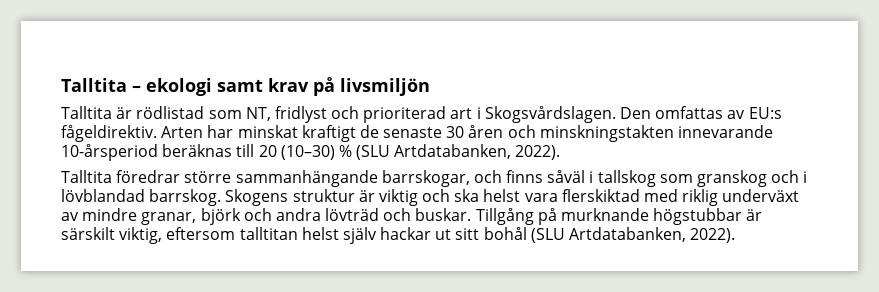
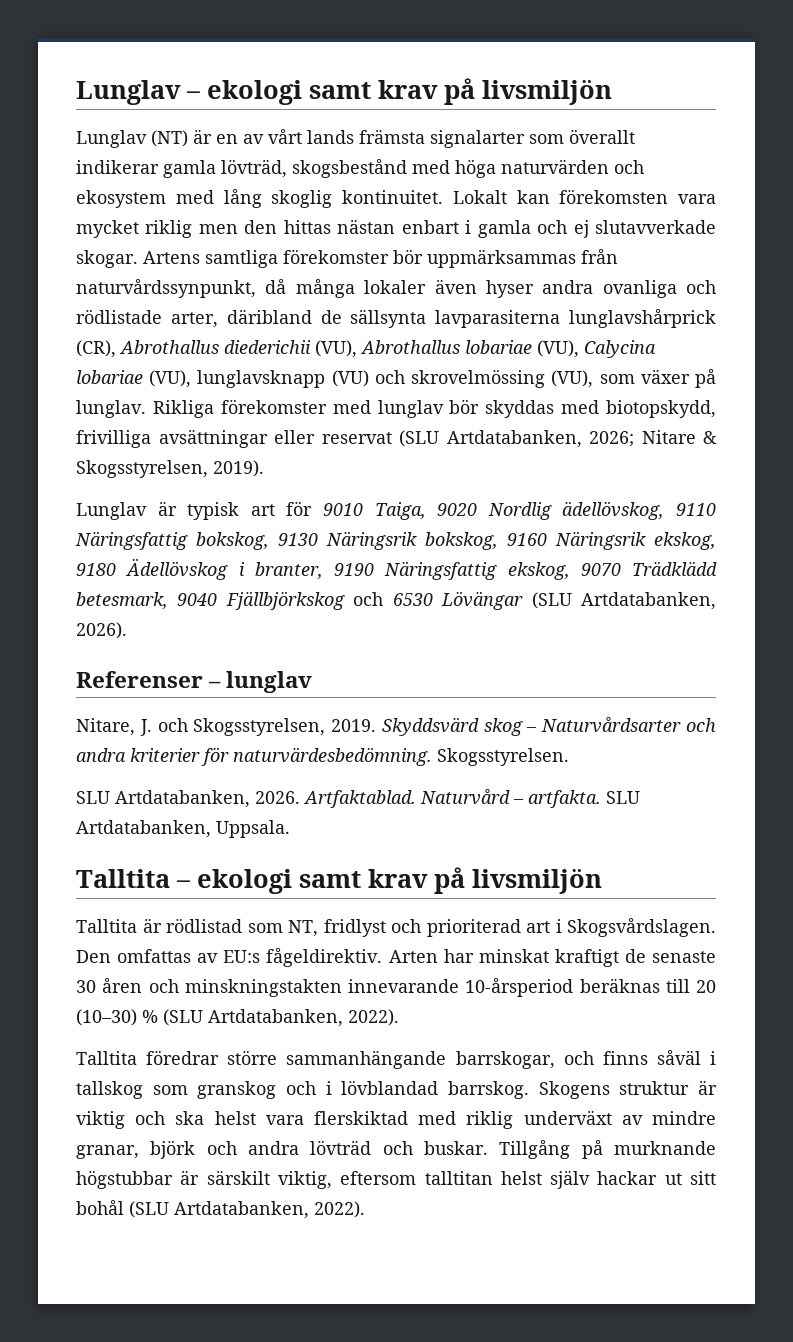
(61, 85) none -> [76,78,612,105] [76,129,635,148] [76,159,644,178] [76,189,716,208] [76,219,716,238] [76,249,618,268] [76,279,716,298] [76,309,716,328] [76,340,656,358] [76,369,716,388] [76,399,716,418] [76,429,717,448] [76,460,264,478] [76,501,717,520] [75,531,716,550] [76,558,717,580] [76,591,717,610] [76,622,127,639] [76,671,313,693] [76,717,716,736] [76,747,569,766] [76,789,640,808] [76,820,290,838] Lunglav – ekologi samt krav på livsmiljön // Lunglav (NT) är en av vårt lands främsta signalarter som överallt indikerar gamla lövträd, skogsbestånd med höga naturvärden och ekosystem med lång skoglig kontinuitet. Lokalt kan förekomsten vara mycket riklig men den hittas nästan enbart i gamla och ej slutavverkade skogar. Artens samtliga förekomster bör uppmärksammas från naturvårdssynpunkt, då många lokaler även hyser andra ovanliga och rödlistade arter, däribland de sällsynta lavparasiterna lunglavshårprick (CR), Abrothallus diederichii (VU), Abrothallus lobariae (VU), Calycina lobariae (VU), lunglavsknapp (VU) och skrovelmössing (VU), som växer på lunglav. Rikliga förekomster med lunglav bör skyddas med biotopskydd, frivilliga avsättningar eller reservat (SLU Artdatabanken, 2026; Nitare & Skogsstyrelsen, 2019). // Lunglav är typisk art för 9010 Taiga, 9020 Nordlig ädellövskog, 9110 Näringsfattig bokskog, 9130 Näringsrik bokskog, 9160 Näringsrik ekskog, 9180 Ädellövskog i branter, 9190 Näringsfattig ekskog, 9070 Trädklädd betesmark, 9040 Fjällbjörkskog och 6530 Lövängar (SLU Artdatabanken, 2026). // Referenser – lunglav // Nitare, J. och Skogsstyrelsen, 2019. Skyddsvärd skog – Naturvårdsarter och andra kriterier för naturvärdesbedömning. Skogsstyrelsen. // SLU Artdatabanken, 2026. Artfaktablad. Naturvård – artfakta. SLU Artdatabanken, Uppsala. //

